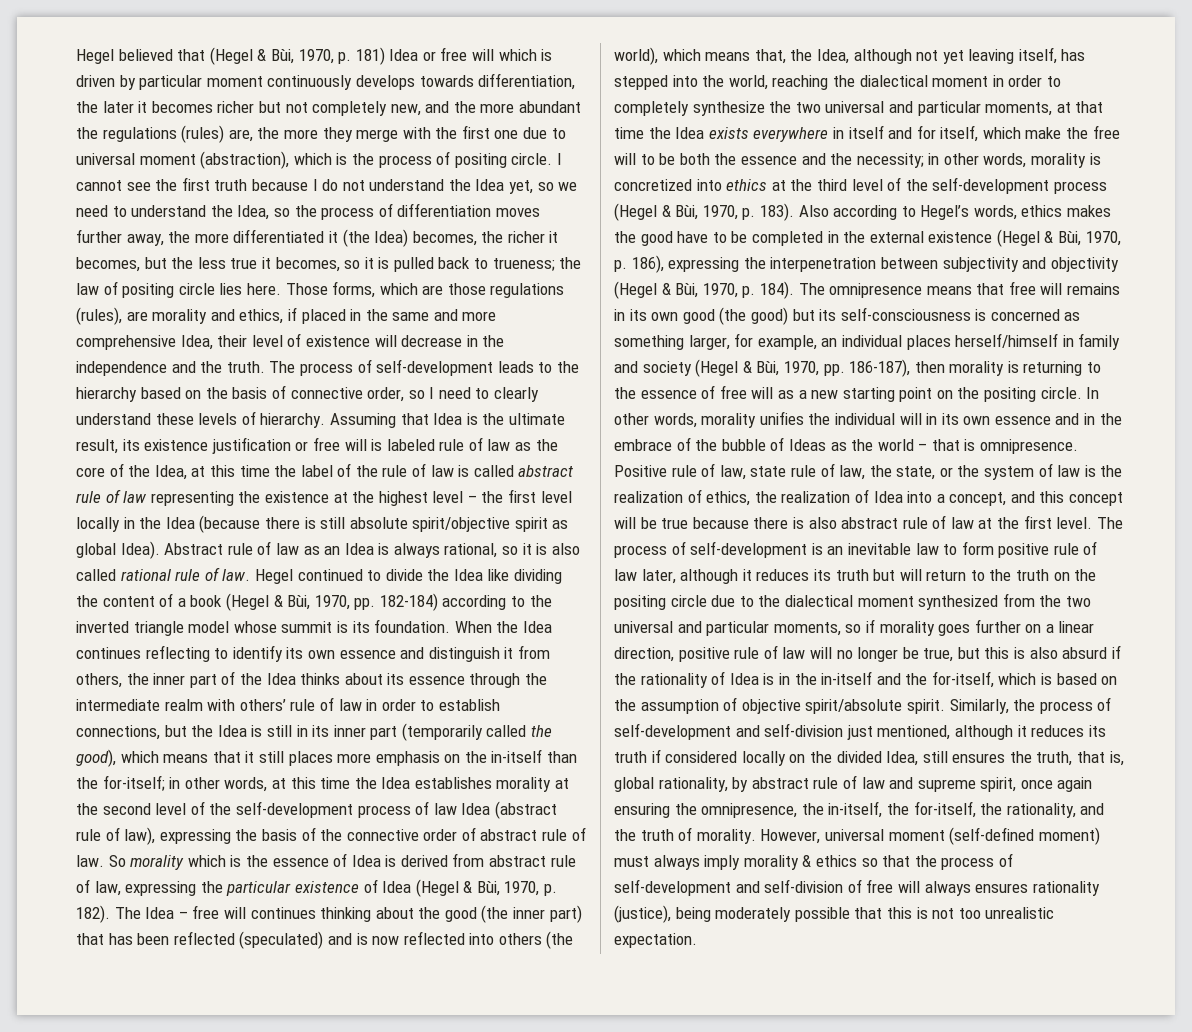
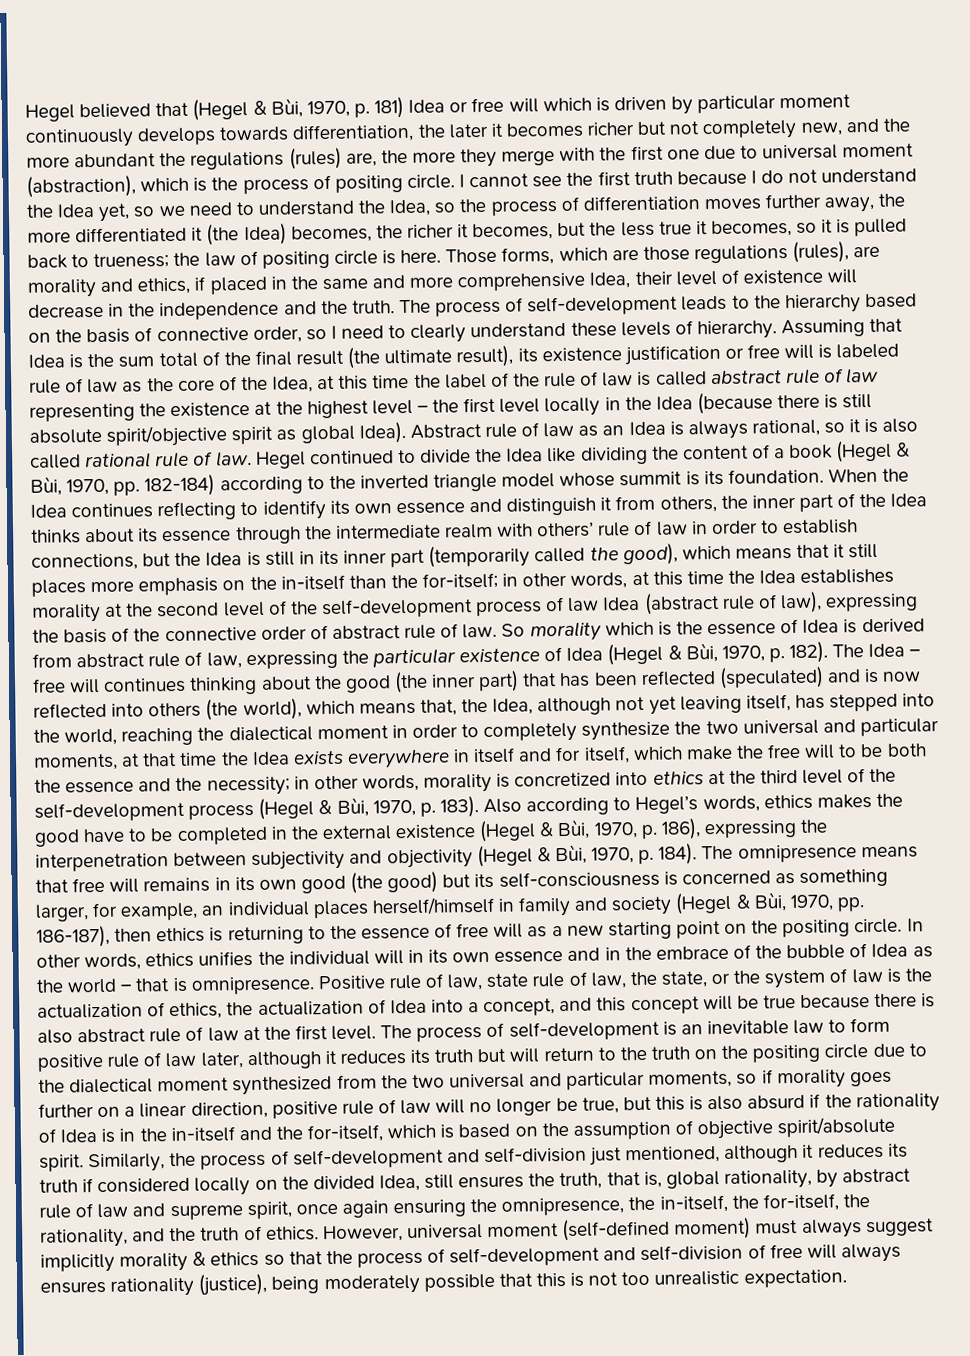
[219,283,243,295] lies -> [382,250,397,265] is
[508,413,565,425] [76,439,118,454] ultimate result, -> [118,345,514,369] sum total of the final result (the ultimate result),
[949,361,1005,376] morality -> [156,927,206,943] ethics
[701,413,757,428] morality -> [145,952,195,968] ethics
[788,439,826,451] Ideas -> [871,943,909,958] Idea
[614,491,683,503] realization -> [37,1003,143,1019] actualization
[781,491,851,503] realization -> [257,1000,364,1016] actualization
[696,829,756,844] morality. -> [265,1226,319,1241] ethics.
[704,855,741,870] imply -> [865,1218,934,1237] [40,1253,115,1273] suggest implicitly

